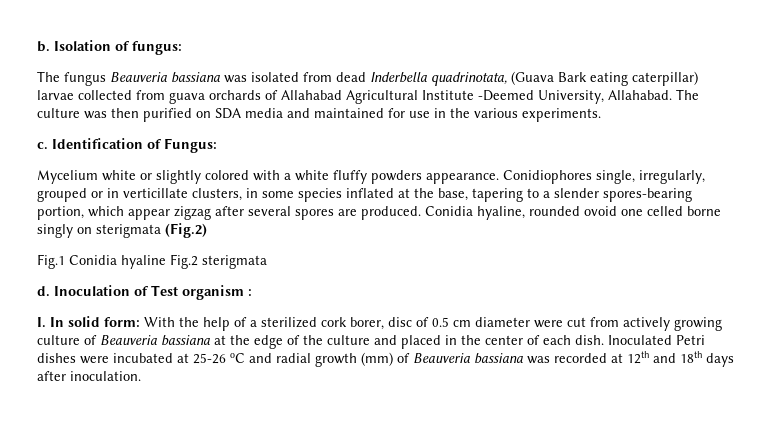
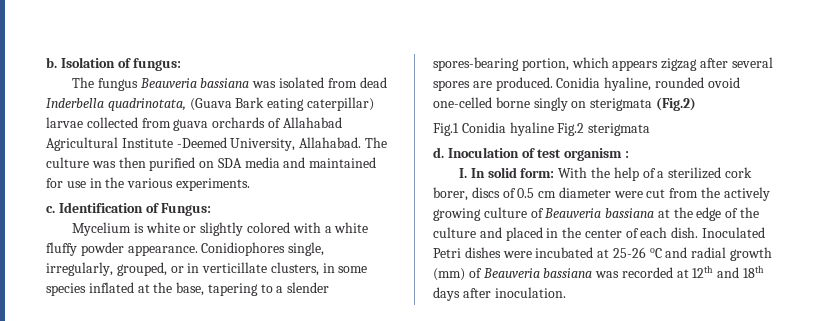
(98, 177) none -> [133,223,144,233] is
[371,170,422,184] powders -> [80,242,124,256] powder
[37,188,87,202] grouped -> [116,262,167,276] grouped,
[128,209,170,220] appear -> [612,60,659,71] appears
[621,206,683,216] one celled -> [433,97,492,108] one-celled
[151,285,178,296] Test -> [537,149,562,158] test
[388,317,412,327] disc -> [471,187,500,198] discs
(619, 322) none -> [701,187,721,198] the

